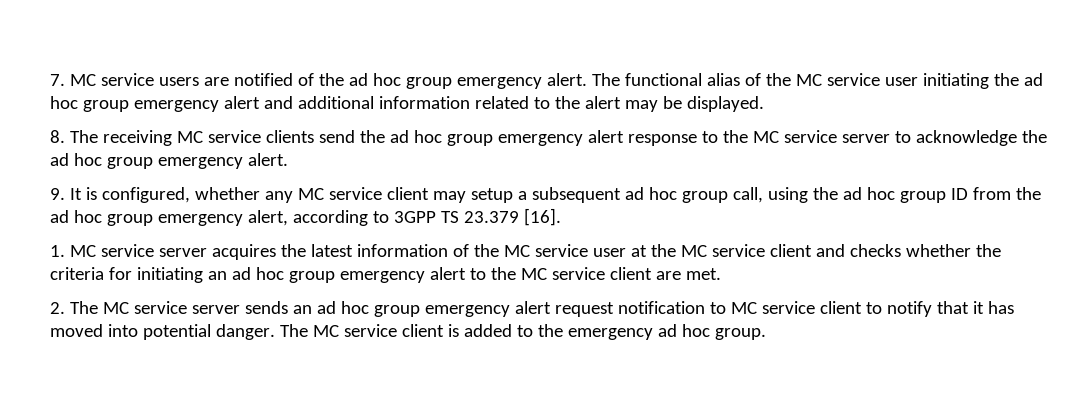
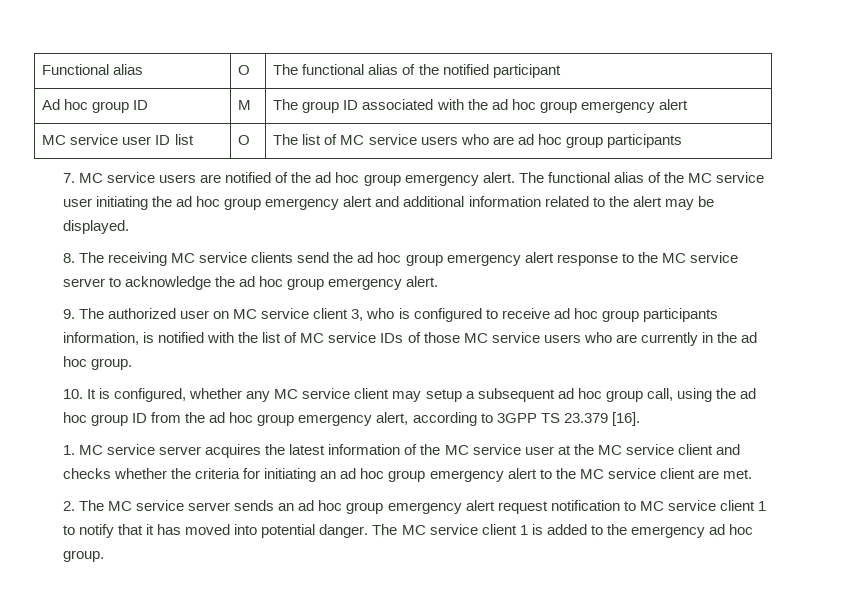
(50, 80) none -> [42,64,144,75] [238,65,251,75] [273,64,561,78] [42,99,149,113] [238,100,252,110] [273,99,688,113] [42,134,194,145] [238,135,251,145] [273,134,682,148] Functional alias | O | The functional alias of the notified participant // Ad hoc group ID | M | The group ID associated with the ad hoc group emergency alert // MC service user ID list | O | The list of MC service users who are ad hoc group participants //
(66, 194) none -> [79,308,718,322] [63,332,758,346] [63,356,133,370] [63,389,84,399] The authorized user on MC service client 3, who is configured to receive ad hoc group participants information, is notified with the list of MC service IDs of those MC service users who are currently in the ad hoc group. // 10.
(863, 307) none -> [757,501,766,511] 1
(445, 330) none -> [519,525,528,535] 1

